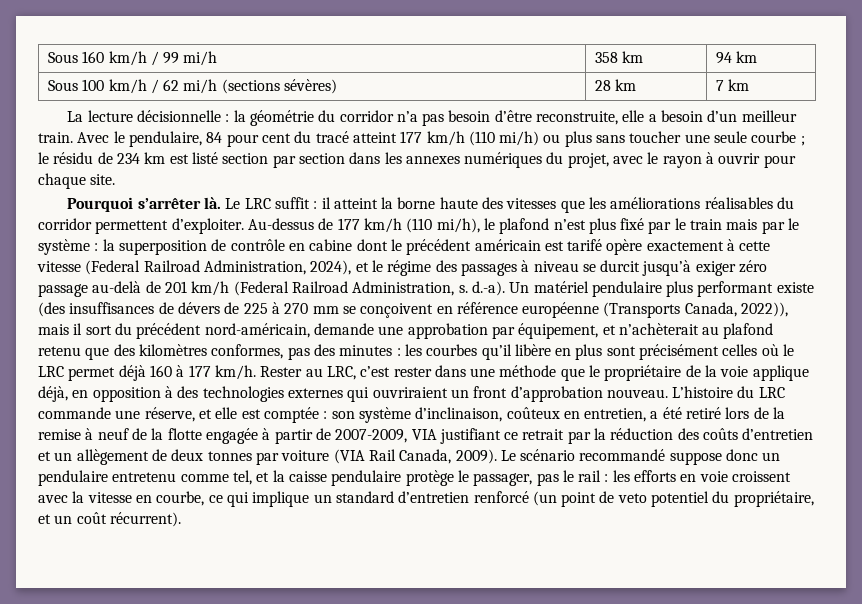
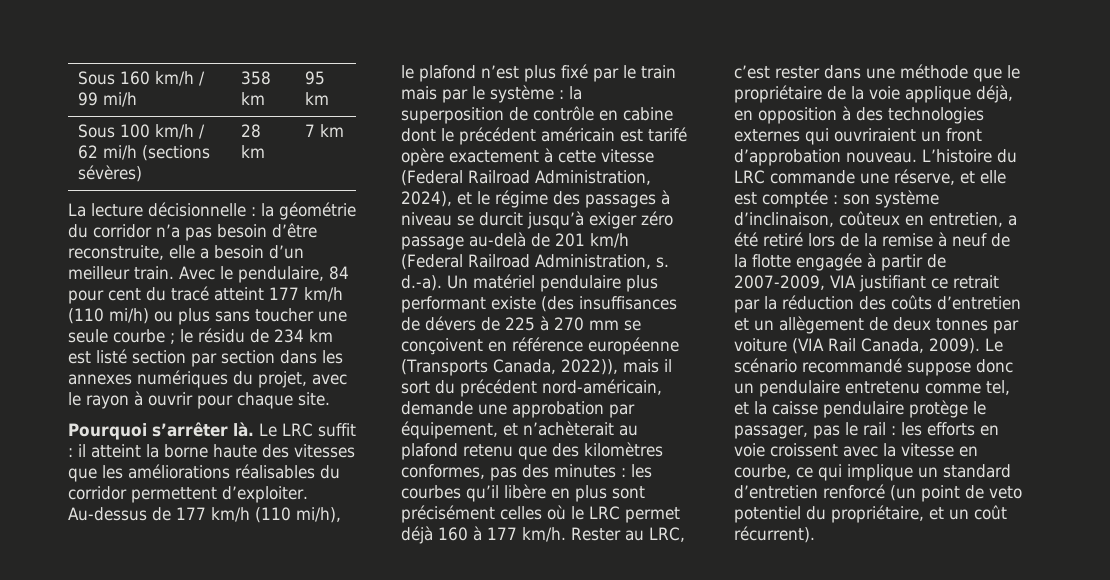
[715,52,732,64] 94 -> [305,71,326,85] 95

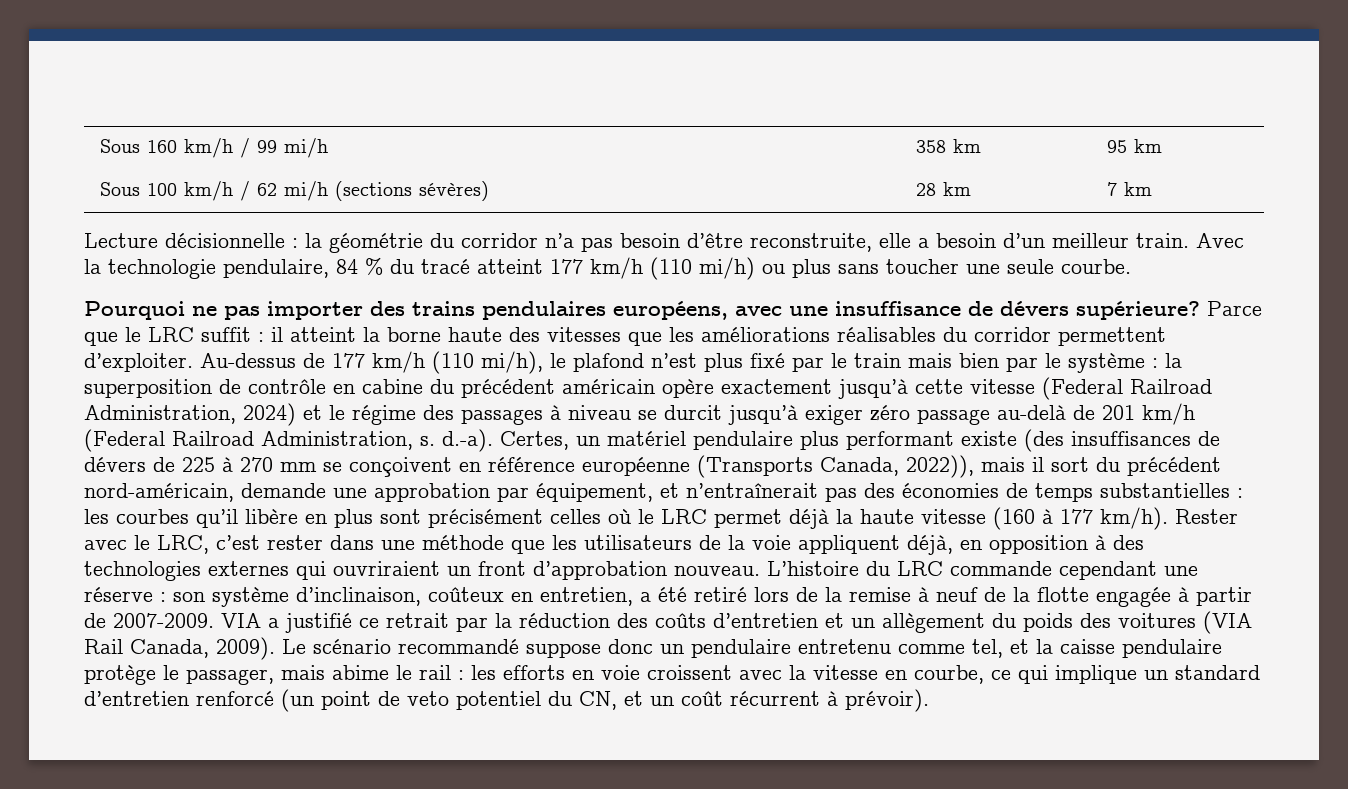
[68,203,143,217] La lecture -> [84,233,158,248] Lecture
[219,266,349,283] [68,288,141,304] le pendulaire, 84 pour cent -> [84,257,383,279] la technologie pendulaire, 84 %
[113,328,333,344] [68,349,343,367] [68,370,347,388] [68,391,330,409] [68,422,277,440] courbe ; le résidu de 234 km est listé section par section dans les annexes numériques du projet, avec le rayon à ouvrir pour chaque site. // Pourquoi s’arrêter là. Le -> [1061,259,1131,274] [84,301,1262,320] [84,327,141,346] courbe. // Pourquoi ne pas importer des trains pendulaires européens, avec une insuffisance de dévers supérieure? Parce que le
(437, 93) none -> [959,353,999,368] bien
[401,127,687,145] dont le précédent américain est tarifé -> [430,379,655,398] du précédent américain
[544,148,553,163] à -> [838,379,908,399] jusqu’à
[401,191,452,207] 2024), -> [243,403,296,426] 2024)
[447,275,468,289] Un -> [500,431,600,450] Certes, un
[523,421,638,436] [401,442,663,460] [401,464,616,481] n’achèterait au plafond retenu que des kilomètres conformes, pas des minutes -> [686,483,1230,502] n’entraînerait pas des économies de temps substantielles
[438,526,644,542] 160 à 177 km/h. Rester au -> [836,507,1238,530] [84,535,150,550] la haute vitesse (160 à 177 km/h). Rester avec le
[1007,65,1020,79] [734,85,822,103] le propriétaire -> [552,535,692,550] les utilisateurs
[905,86,971,103] applique -> [798,535,900,554] appliquent
[859,169,1006,185] [734,190,828,208] une réserve, et elle est comptée -> [1059,561,1198,580] [84,587,153,602] cependant une réserve
[734,275,926,292] 2007-2009, VIA justifiant -> [113,613,352,633] 2007-2009. VIA a justifié
[869,317,1019,334] [734,338,787,352] de deux tonnes par voiture -> [992,613,1196,632] du poids des voitures
[813,425,840,439] pas -> [281,665,389,680] mais abime
[831,505,924,523] propriétaire, -> [579,691,617,710] CN,
[734,526,815,543] récurrent). -> [730,689,929,712] récurrent à prévoir).

